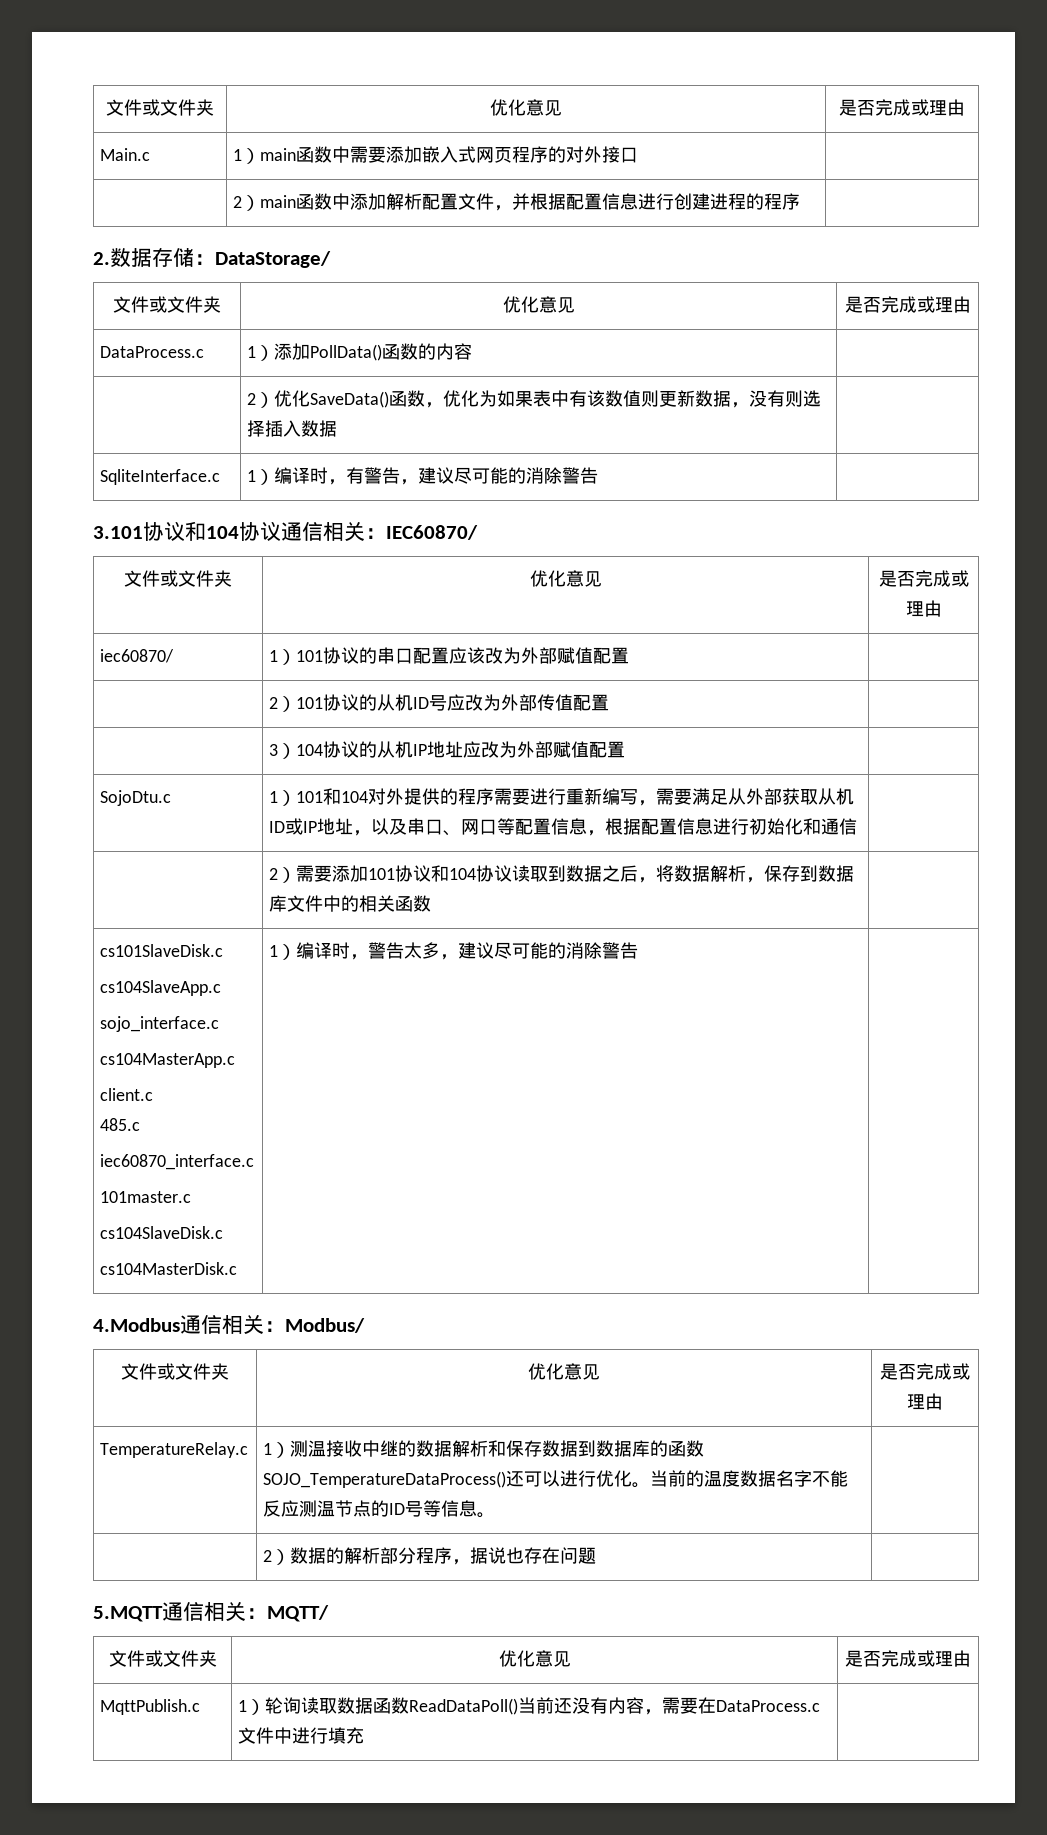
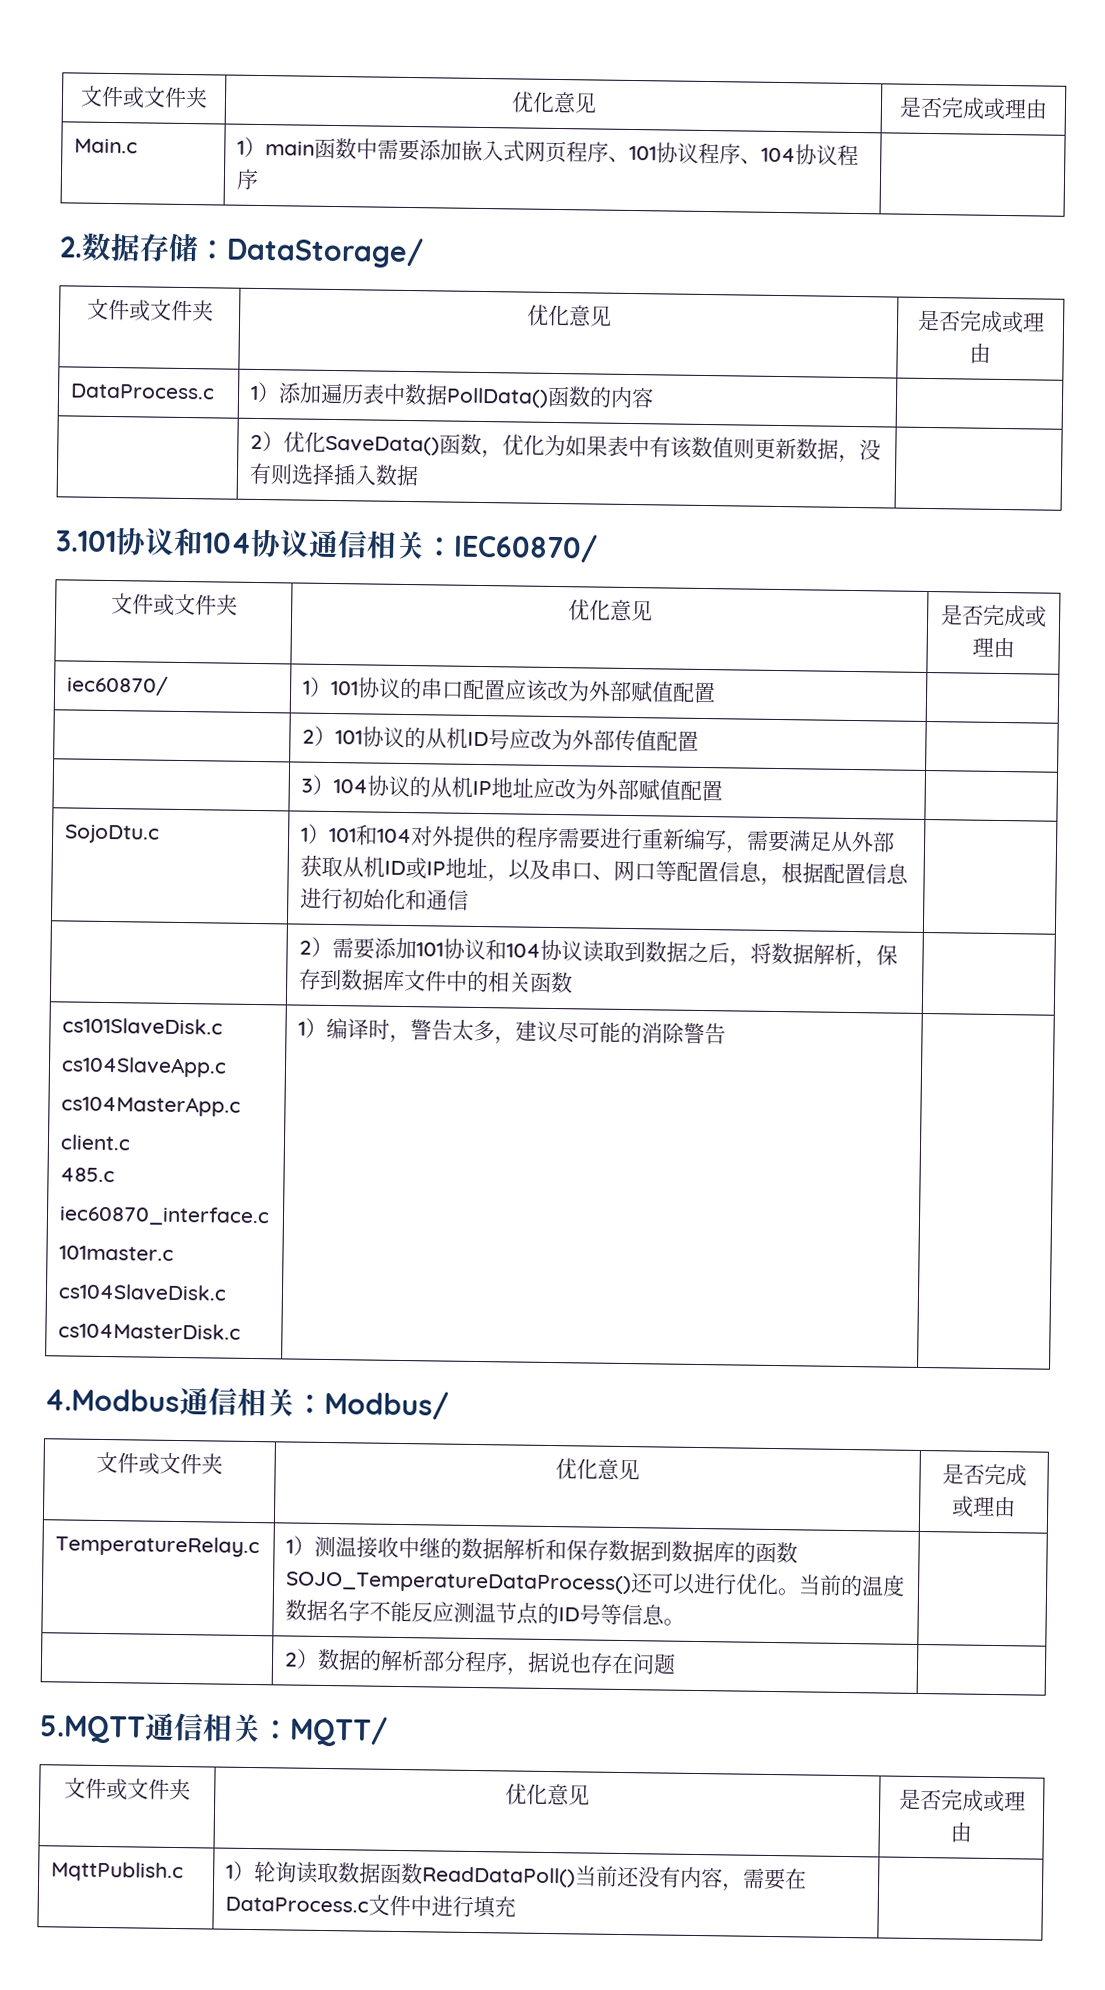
[548,146,639,163] [233,193,765,211] 的对外接口 | // | 2）main函数中添加解析配置文件，并根据配置信息进行创建进程的 -> [608,142,839,166] 、101协议程序、104协议
(311, 351) none -> [320,382,449,406] 遍历表中数据
[100,469,221,485] [247,467,599,485] // SqliteInterface.c | 1）编译时，有警告，建议尽可能的消除警告 | -> (420, 475) none
[100,1016,220,1032] // sojo_interface.c -> (228, 1067) none

